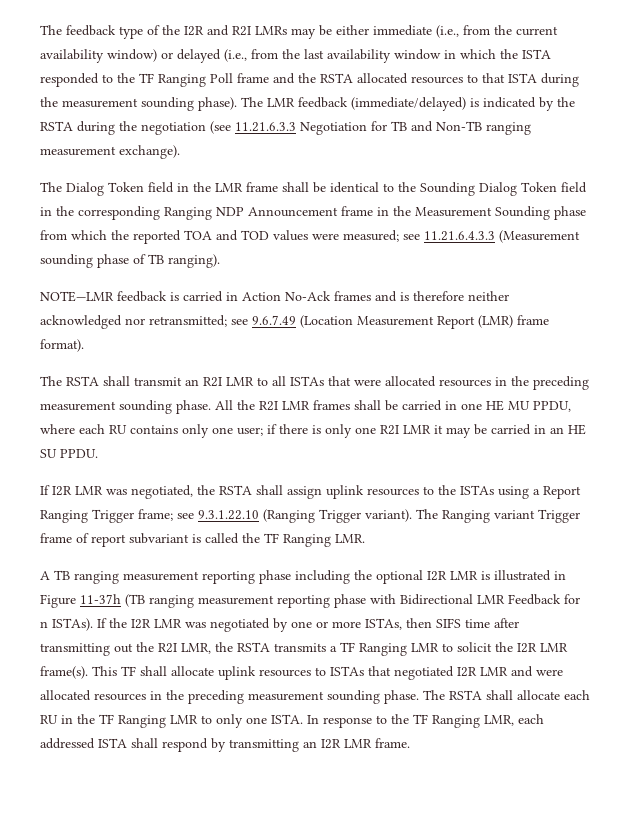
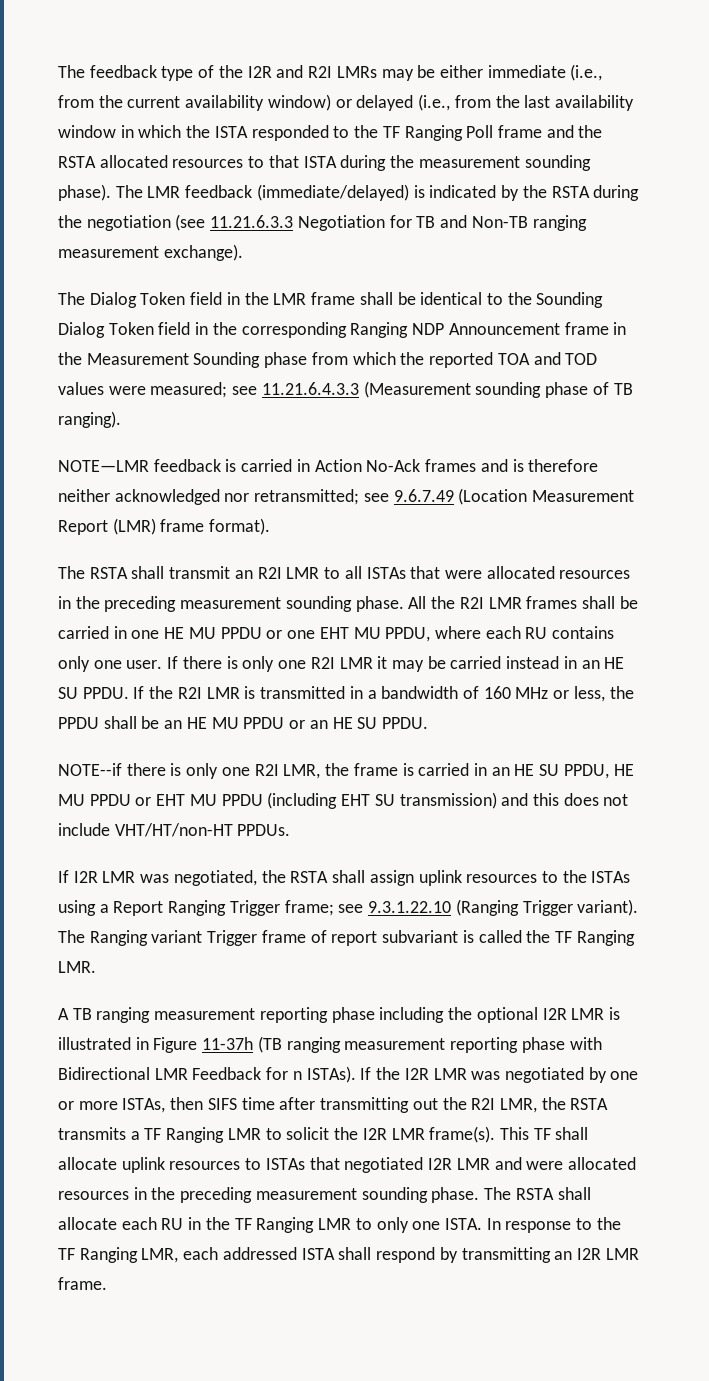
(530, 405) none -> [220,627,381,639] PPDU or one EHT MU
[237,424,277,436] user; if -> [126,656,179,669] user. If
(531, 429) none -> [506,656,560,669] instead
(98, 453) none -> [133,686,634,702] [58,716,428,729] [58,763,634,779] [58,792,629,809] [58,823,291,837] If the R2I LMR is transmitted in a bandwidth of 160 MHz or less, the PPDU shall be an HE MU PPDU or an HE SU PPDU. // NOTE--if there is only one R2I LMR, the frame is carried in an HE SU PPDU, HE MU PPDU or EHT MU PPDU (including EHT SU transmission) and this does not include VHT/HT/non-HT PPDUs.

